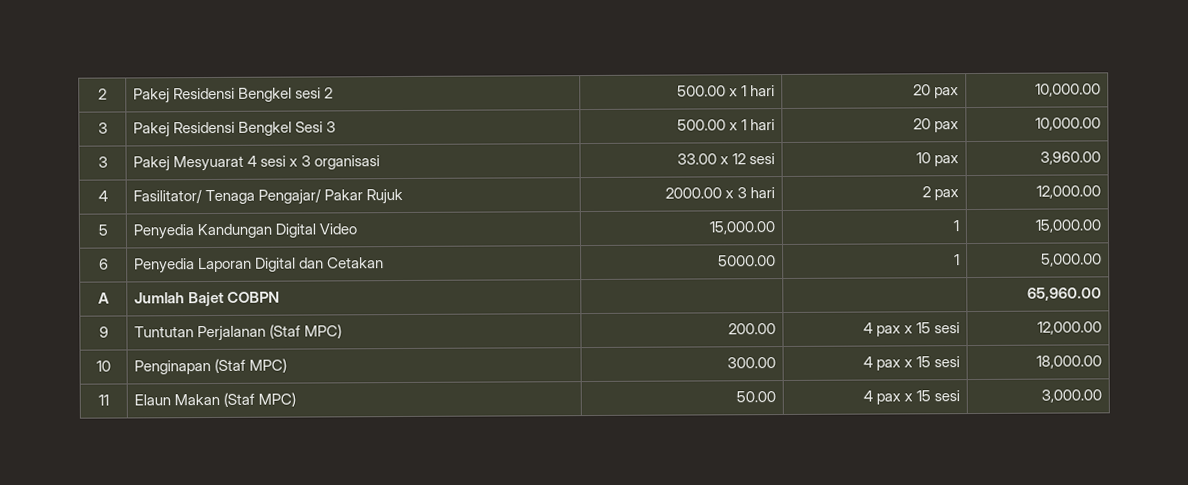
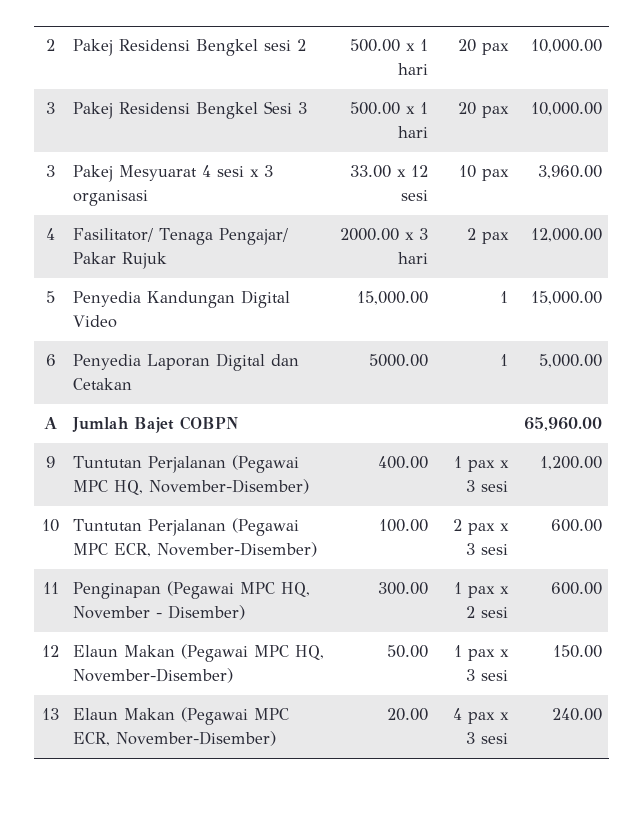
[268,324,342,339] [728,323,777,335] [863,322,961,337] [1037,321,1103,335] [96,360,111,372] [133,358,287,375] [727,357,777,369] [863,356,961,371] [1036,355,1103,369] [98,394,109,406] [133,392,296,407] [736,391,777,403] [863,390,961,405] [1041,389,1103,403] (Staf MPC) | 200.00 | 4 pax x 15 sesi | 12,000.00 // 10 | Penginapan (Staf MPC) | 300.00 | 4 pax x 15 sesi | 18,000.00 // 11 | Elaun Makan (Staf MPC) | 50.00 | 4 pax x 15 sesi | 3,000.00 -> [232,455,300,473] [73,479,310,495] [377,456,428,469] [453,456,509,472] [465,480,508,492] [539,456,602,470] [42,519,59,532] [73,518,300,536] [73,542,318,557] [378,519,428,532] [452,519,509,535] [465,543,508,555] [550,519,602,532] [42,582,59,594] [73,581,311,599] [73,605,246,620] [377,582,428,595] [453,582,509,598] [465,606,508,618] [550,582,602,595] [42,645,59,657] [73,644,325,662] [73,668,234,683] [386,645,428,658] [453,645,509,661] [465,669,508,681] [552,645,602,658] [42,708,59,720] [73,707,290,725] [73,731,277,746] [386,708,428,721] [452,708,509,724] [465,732,508,744] [551,708,602,721] (Pegawai MPC HQ, November-Disember) | 400.00 | 1 pax x 3 sesi | 1,200.00 // 10 | Tuntutan Perjalanan (Pegawai MPC ECR, November-Disember) | 100.00 | 2 pax x 3 sesi | 600.00 // 11 | Penginapan (Pegawai MPC HQ, November - Disember) | 300.00 | 1 pax x 2 sesi | 600.00 // 12 | Elaun Makan (Pegawai MPC HQ, November-Disember) | 50.00 | 1 pax x 3 sesi | 150.00 // 13 | Elaun Makan (Pegawai MPC ECR, November-Disember) | 20.00 | 4 pax x 3 sesi | 240.00

